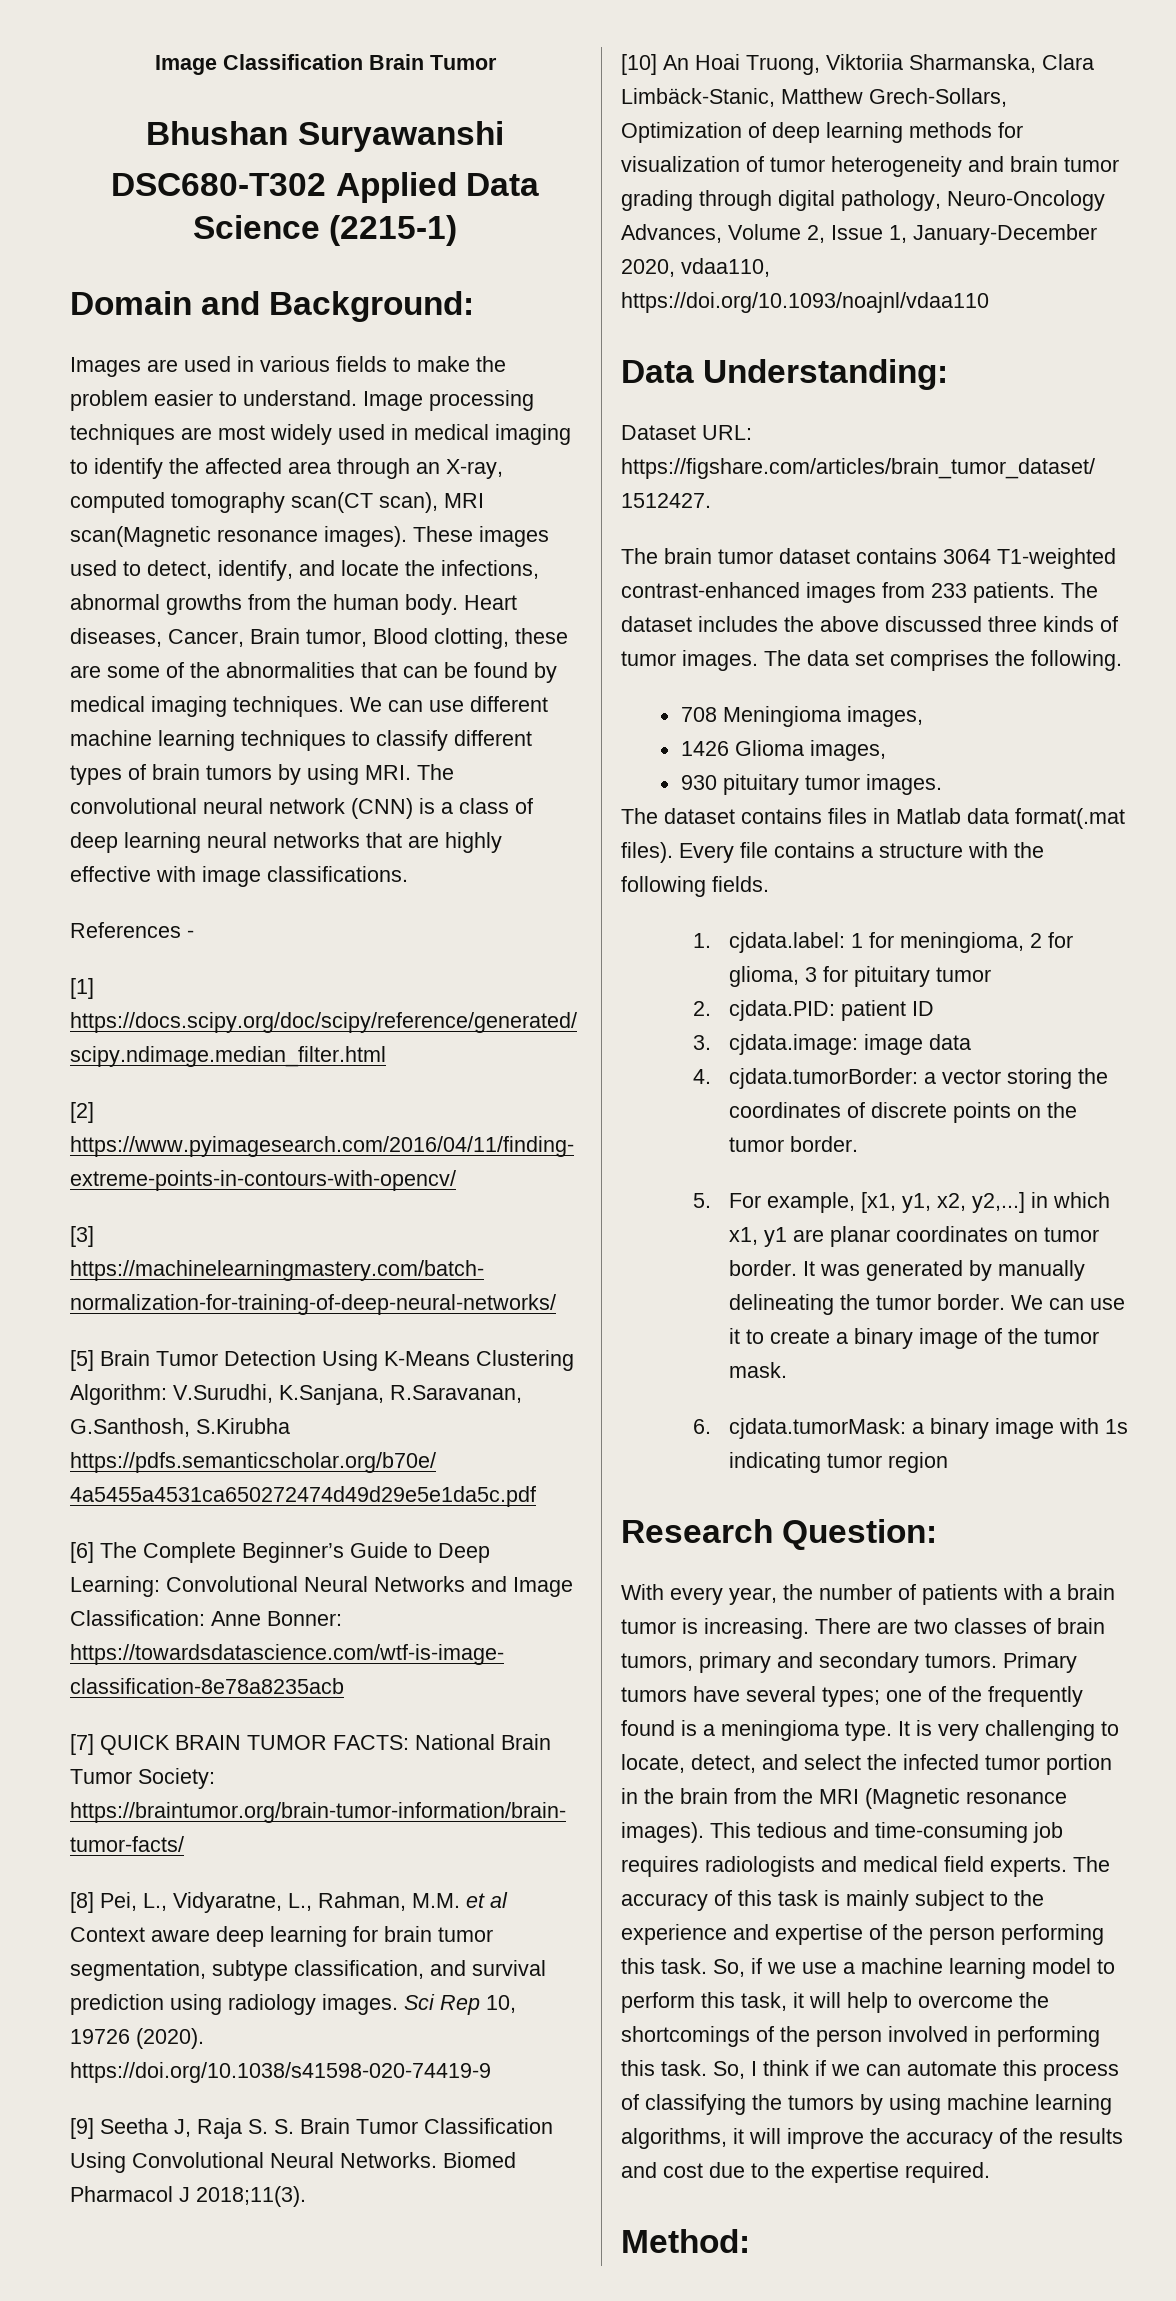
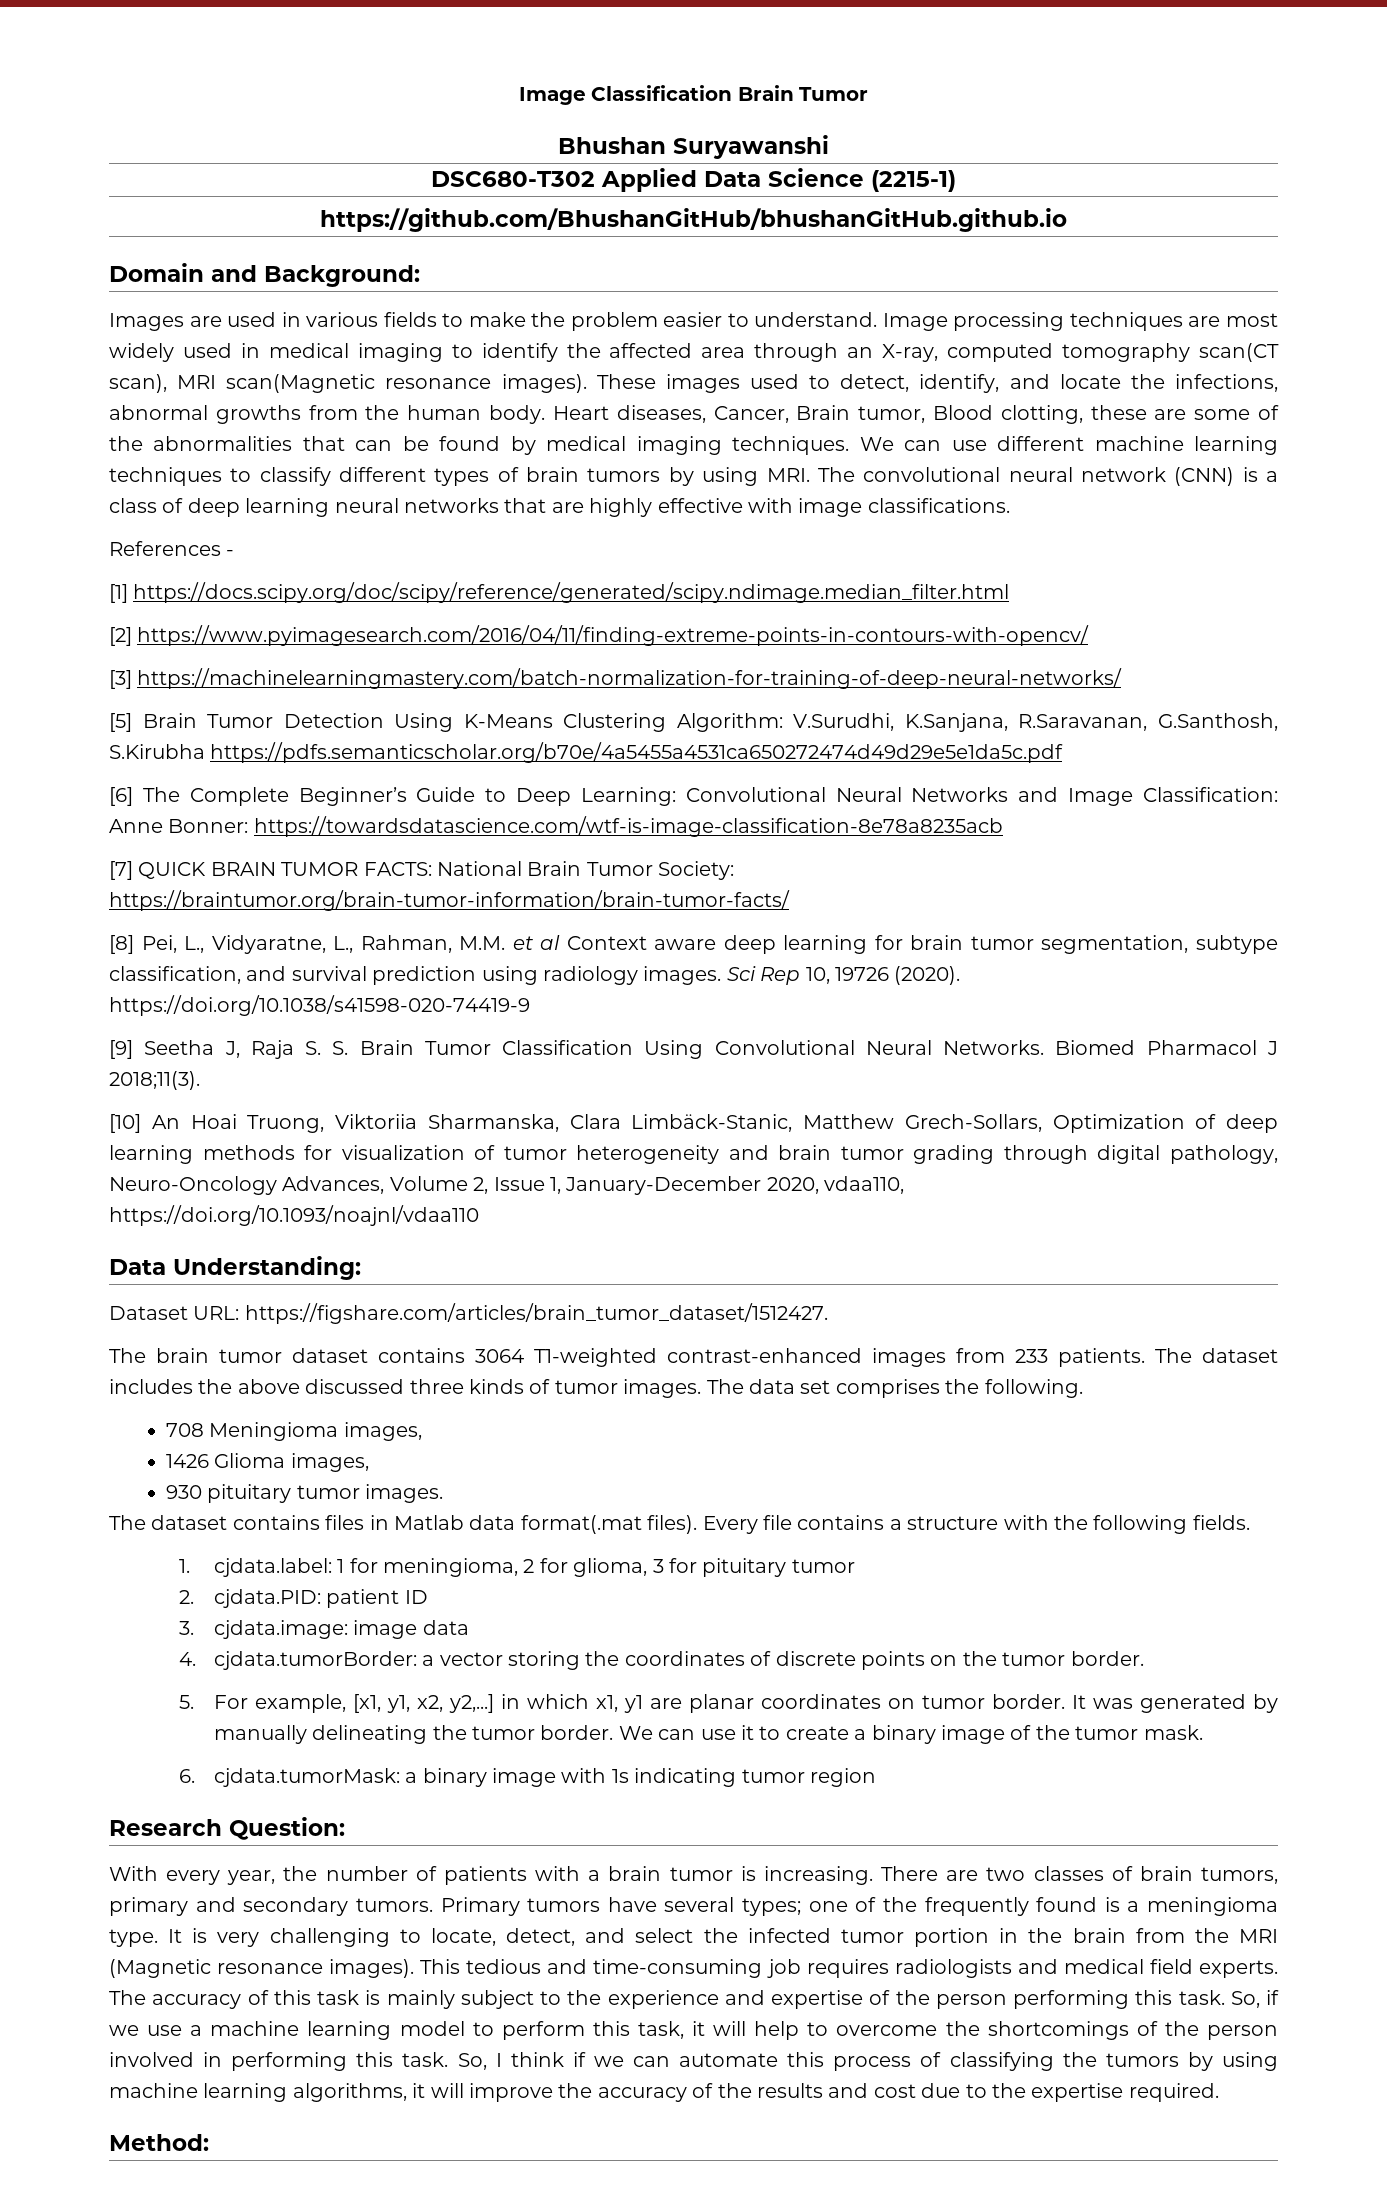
(458, 230) none -> [320,208,1067,232] // https://github.com/BhushanGitHub/bhushanGitHub.github.io

